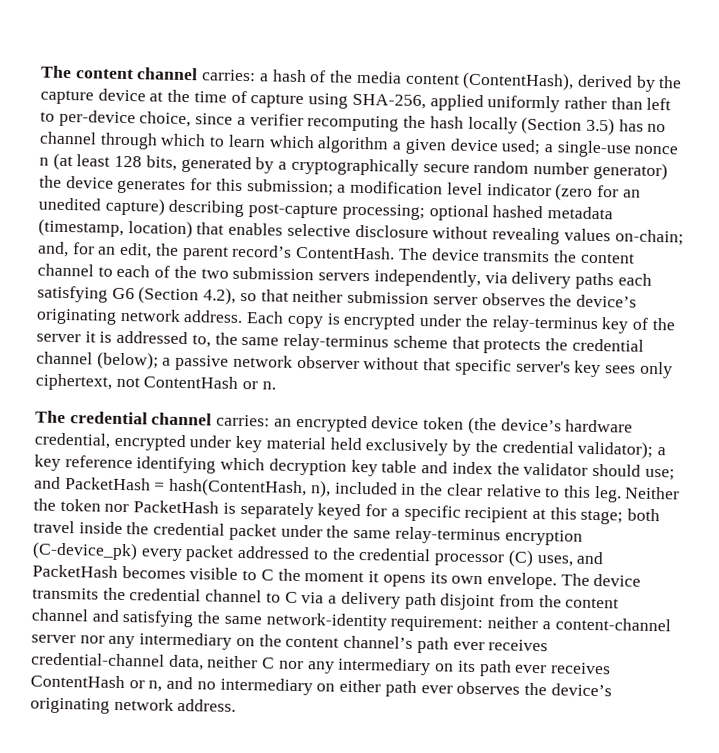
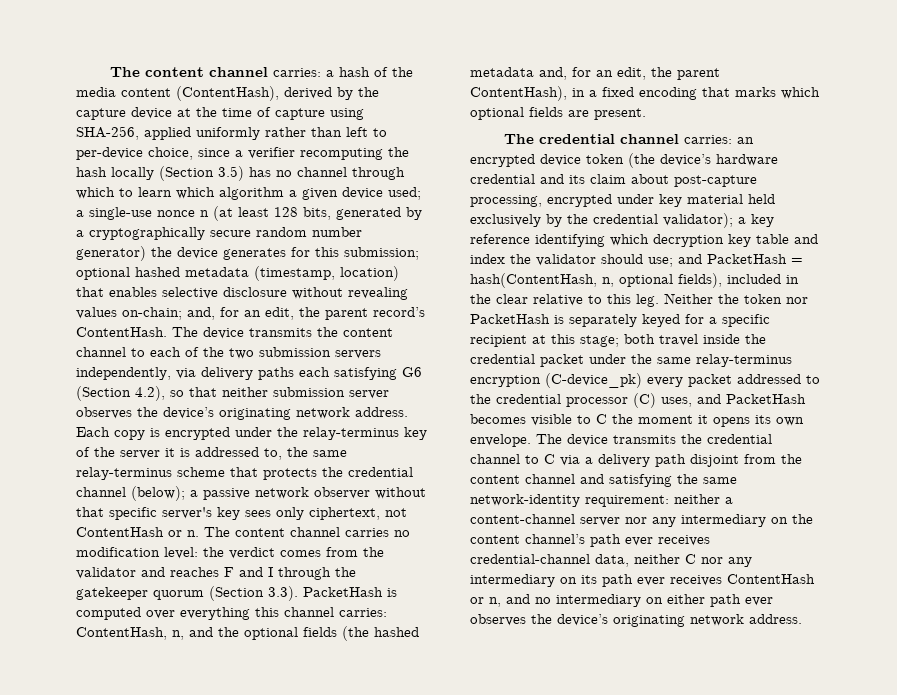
[337,180,641,201] [38,197,425,221] a modification level indicator (zero for an unedited capture) describing post-capture processing; -> (419, 253) none
(276, 385) none -> [204,527,410,537] [76,547,384,559] [76,567,356,580] [76,586,397,601] [76,607,387,620] [76,626,419,641] [470,67,720,80] [470,86,820,101] [470,107,646,120] The content channel carries no modification level: the verdict comes from the validator and reaches F and I through the gatekeeper quorum (Section 3.3). PacketHash is computed over everything this channel carries: ContentHash, n, and the optional fields (the hashed metadata and, for an edit, the parent ContentHash), in a fixed encoding that marks which optional fields are present.
[34,432,110,449] credential, -> [470,174,757,187] [470,195,542,207] credential and its claim about post-capture processing,
[309,480,331,498] n), -> [602,273,722,288] n, optional fields),

